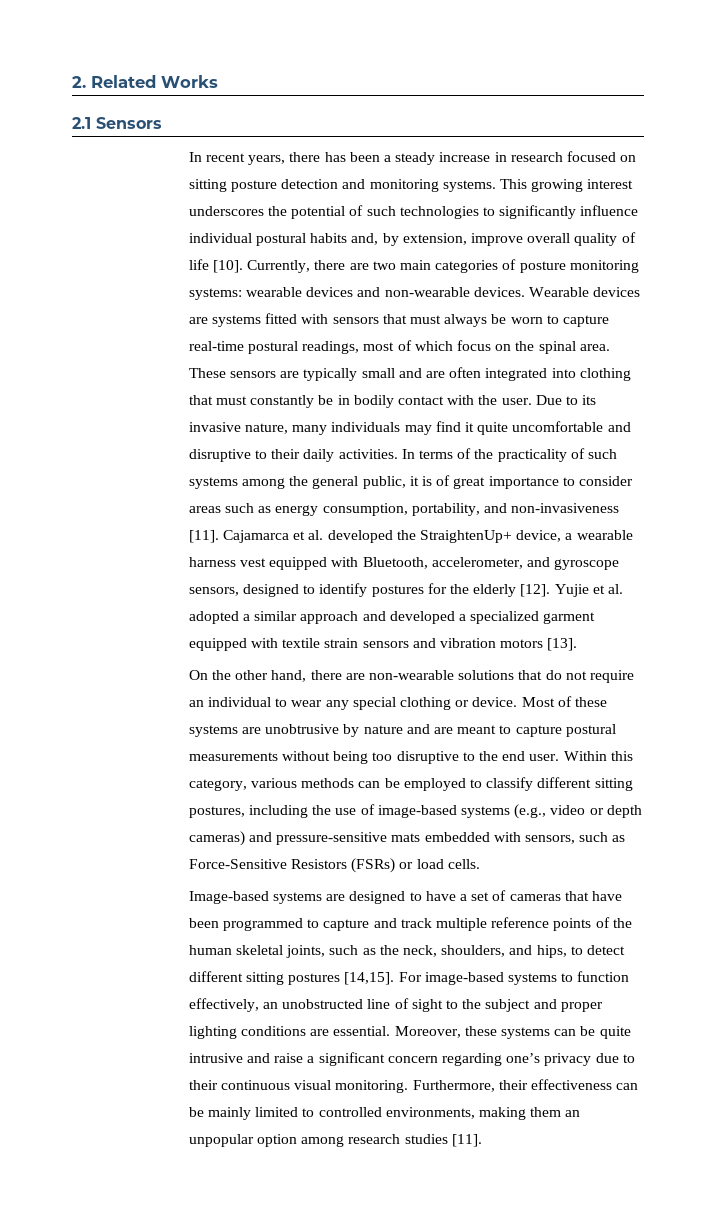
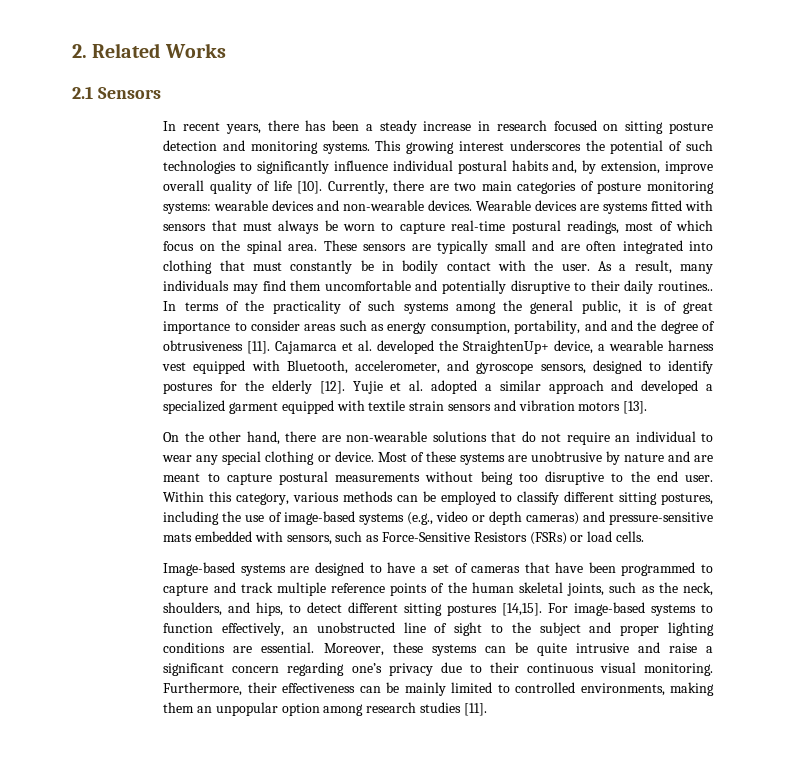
[535,395,597,405] [188,422,289,434] Due to its invasive nature, -> [597,260,672,274] As a result,
[464,422,509,435] it quite -> [290,280,322,291] them
(631, 427) none -> [441,280,506,294] potentially
[338,449,398,459] activities. -> [658,281,714,291] routines..
[511,503,620,513] non-invasiveness -> [610,320,716,334] [163,340,244,351] and the degree of obtrusiveness

